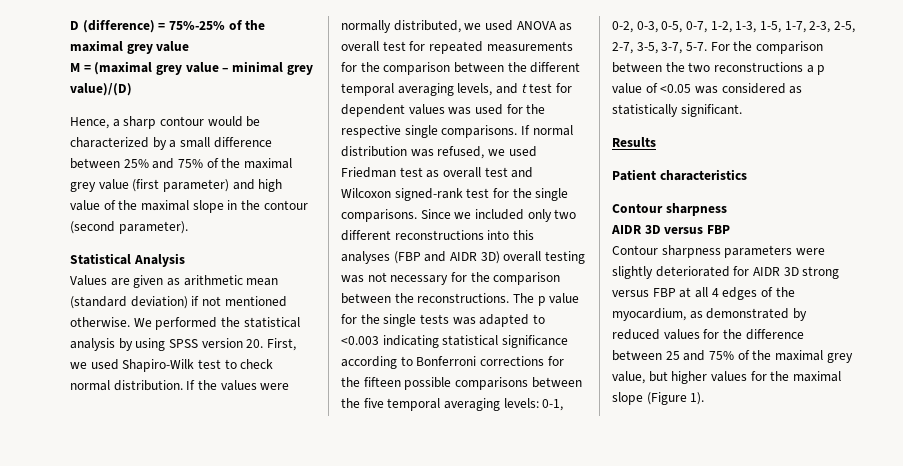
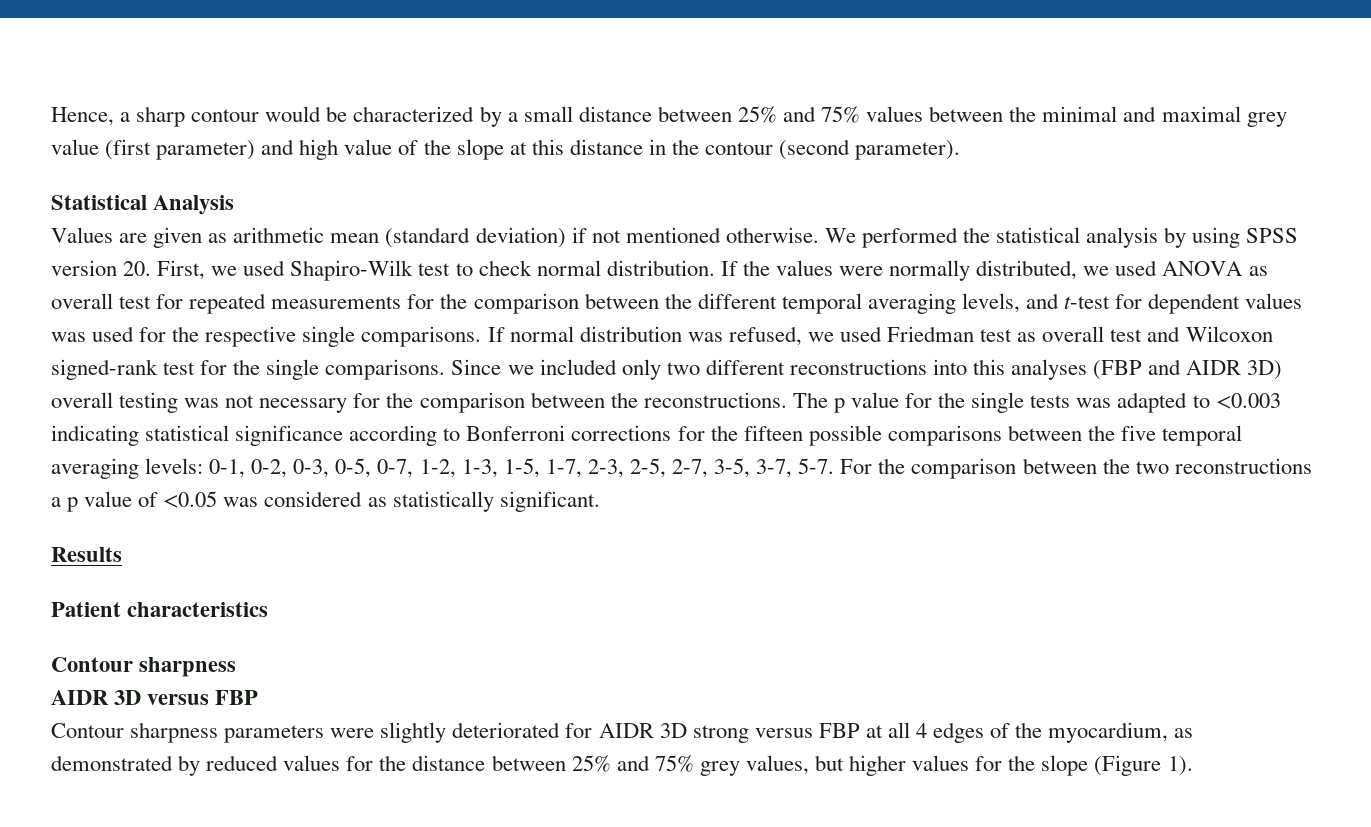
[70,19,266,33] [70,40,190,54] [70,61,313,75] [70,83,132,96] D (difference) = 75%-25% of the maximal grey value // M = (maximal grey value – minimal grey value)/(D) // -> (51, 116) none
[213,137,272,148] [70,158,241,169] difference between 25% and 75% of the -> [578,106,1157,123] distance between 25% and 75% values between the minimal and
[140,200,224,213] maximal slope -> [456,139,643,160] slope at this distance
[521,83,553,93] t test -> [1064,296,1111,309] t-test
[745,329,804,340] [612,350,853,363] [612,371,645,384] difference between 25 and 75% of the maximal grey value, -> [412,755,809,776] distance between 25% and 75% grey values,
[792,371,841,382] maximal -> (1036, 763) none

